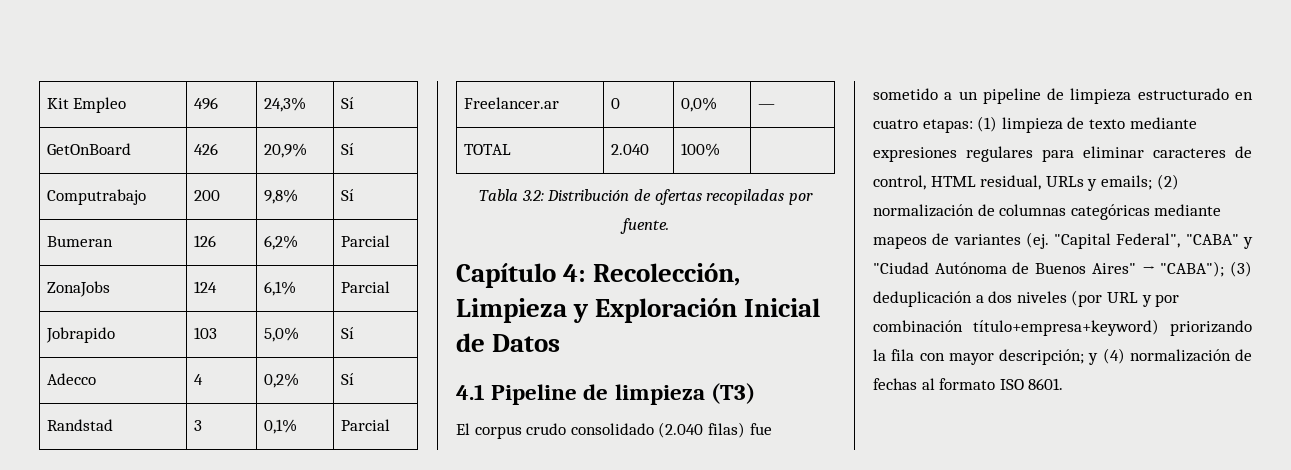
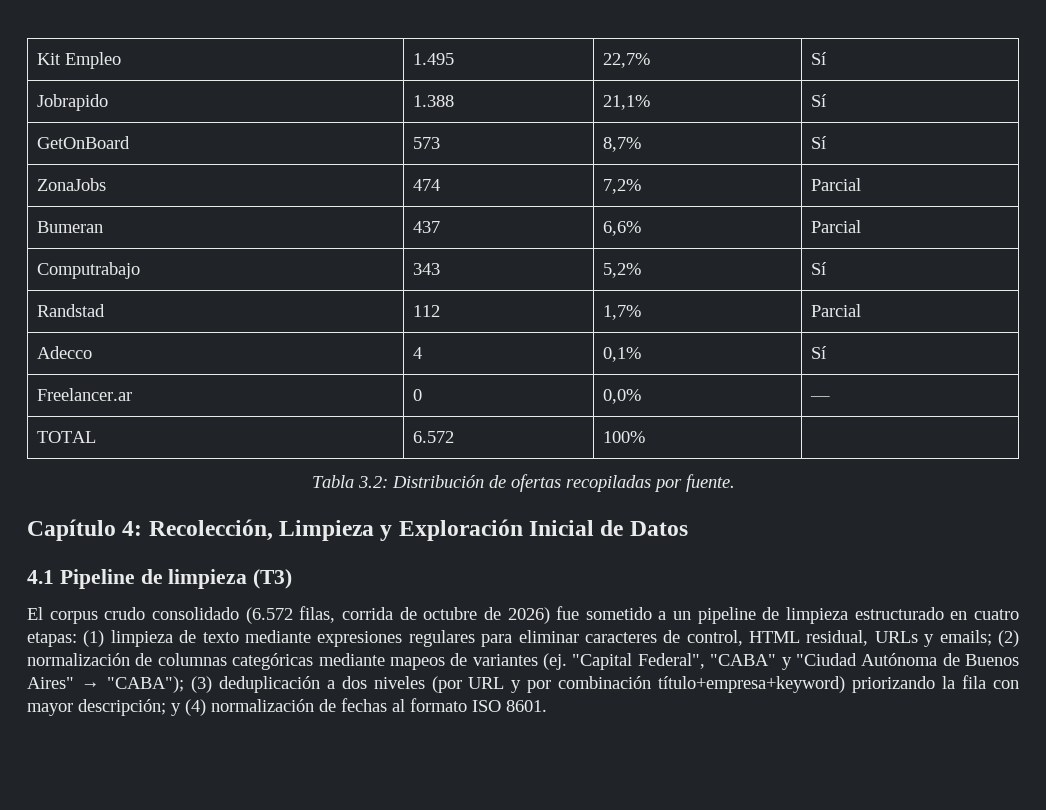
[193,97,218,110] [263,97,306,112] 496 | 24,3% -> [413,53,455,65] [603,53,651,68] [811,52,827,65] [37,94,109,111] [413,95,455,107] [603,95,651,110] 1.495 | 22,7% | Sí // Jobrapido | 1.388 | 21,1%
[193,143,218,155] [263,143,307,158] [340,143,354,155] 426 | 20,9% | Sí -> [413,137,441,149] [603,137,642,152] [811,136,827,149] [37,178,107,191] [413,179,441,191] [603,179,642,194] [811,178,862,191] [37,221,104,233] [413,221,441,233] [603,221,642,236] [811,220,862,233] 573 | 8,7% | Sí // ZonaJobs | 474 | 7,2% | Parcial // Bumeran | 437 | 6,6% | Parcial
[193,190,220,201] [263,189,298,204] [340,189,354,201] [46,236,113,247] [193,235,216,247] [263,235,298,250] [340,235,390,247] [46,281,110,297] [193,281,217,293] [263,281,296,296] [340,281,390,293] [45,327,115,343] [193,327,217,339] [263,327,299,342] [340,327,354,339] 200 | 9,8% | Sí // Bumeran | 126 | 6,2% | Parcial // ZonaJobs | 124 | 6,1% | Parcial // Jobrapido | 103 | 5,0% | Sí -> [413,263,441,275] [603,263,642,278] [811,262,827,275] [37,304,106,317] [413,305,441,317] [603,305,642,320] [811,304,862,317] 343 | 5,2% | Sí // Randstad | 112 | 1,7% | Parcial
[263,373,299,388] [340,373,354,385] [46,419,113,431] [193,420,202,431] [263,419,297,434] [340,419,390,431] 0,2% | Sí // Randstad | 3 | 0,1% | Parcial -> [603,347,642,362] [811,346,827,359] 0,1% | Sí
[610,144,649,155] 2.040 -> [413,431,455,443] 6.572
[658,422,745,438] (2.040 filas) -> [245,606,550,624] (6.572 filas, corrida de octubre de 2026)

